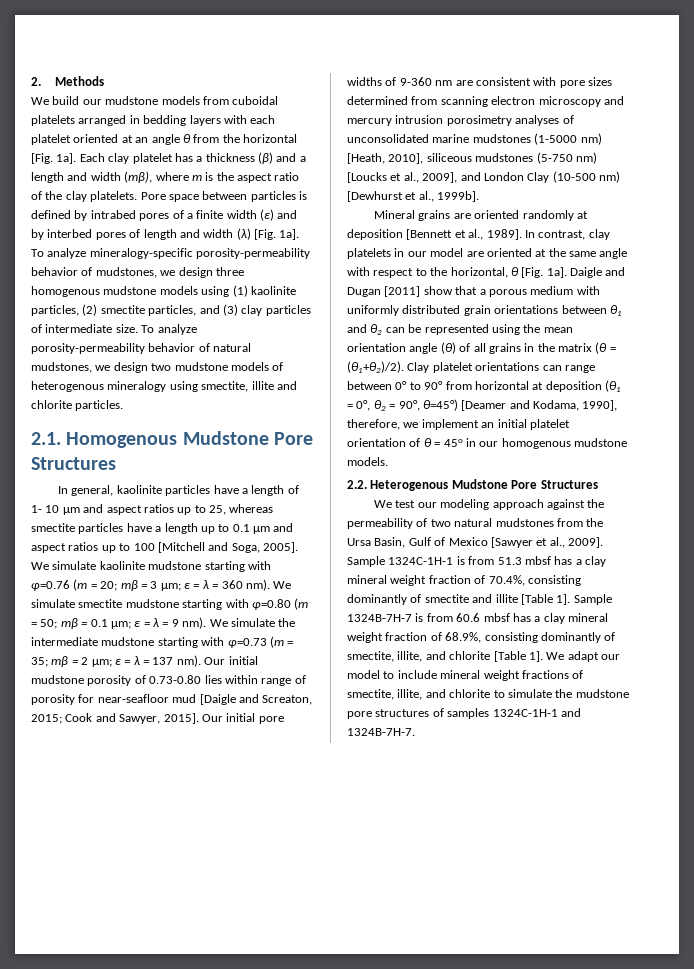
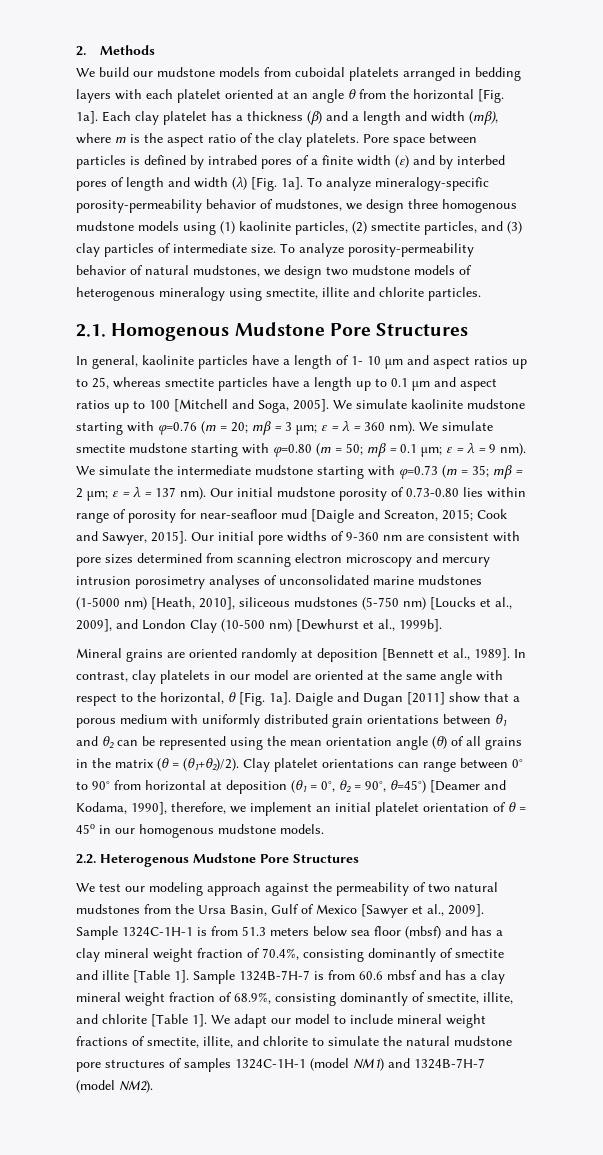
[524,556,551,565] mbsf -> [270,926,467,939] meters below sea floor (mbsf) and
(510, 617) none -> [419,970,441,980] and
(573, 693) none -> [406,1036,450,1046] natural
[560,708,581,717] [347,728,415,736] and 1324B-7H-7. -> [310,1058,485,1071] [76,1080,153,1093] (model NM1) and 1324B-7H-7 (model NM2).

